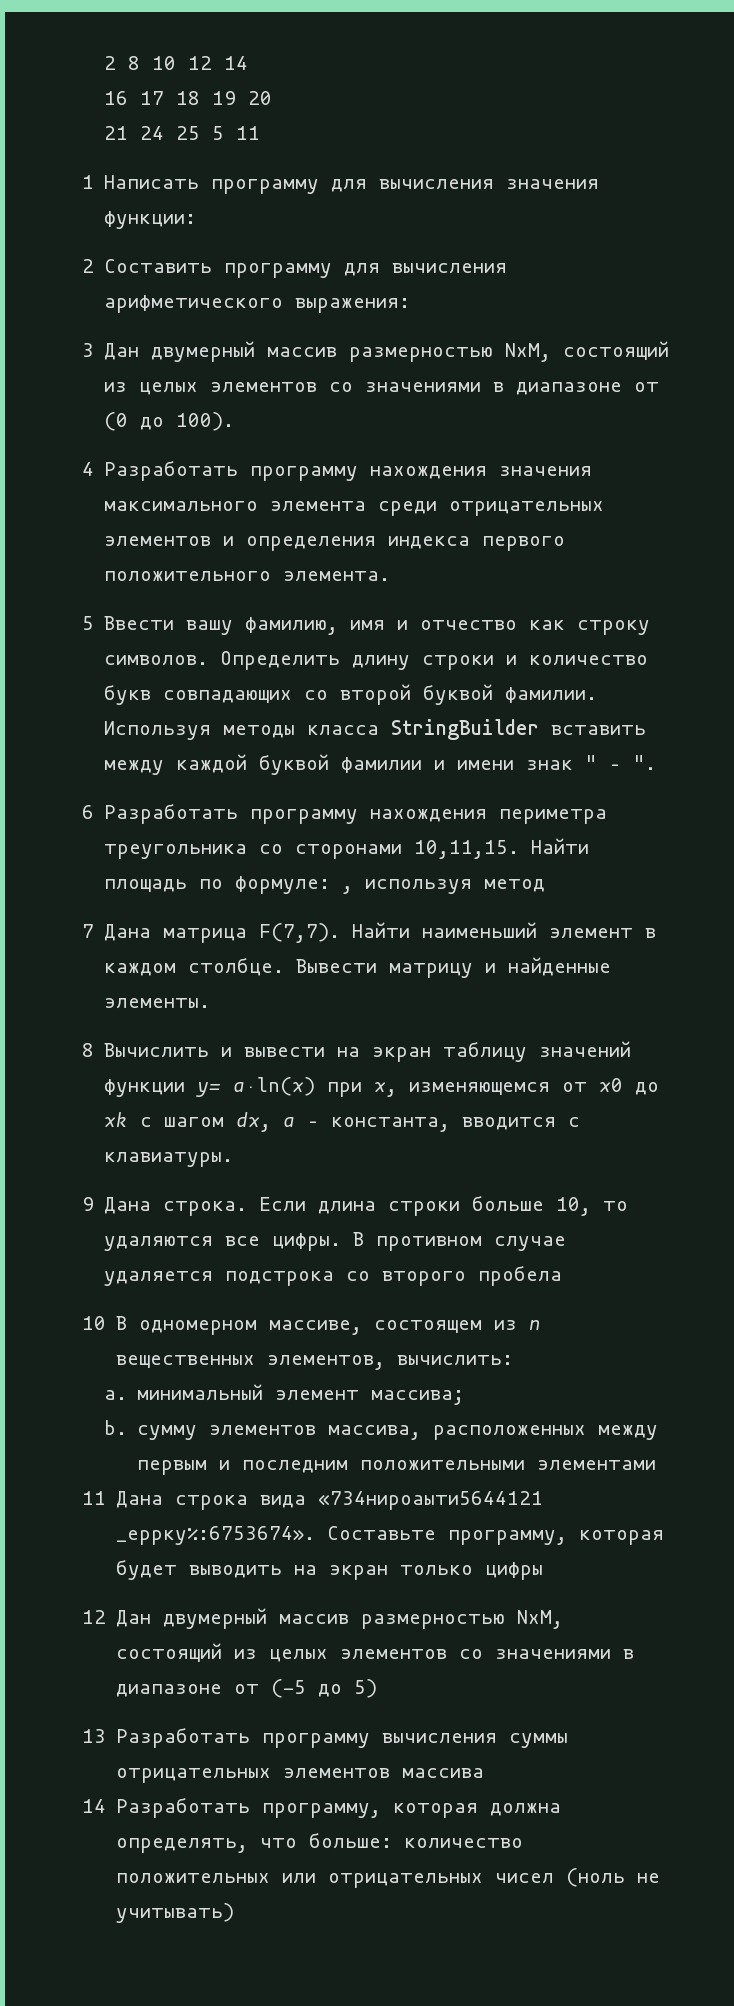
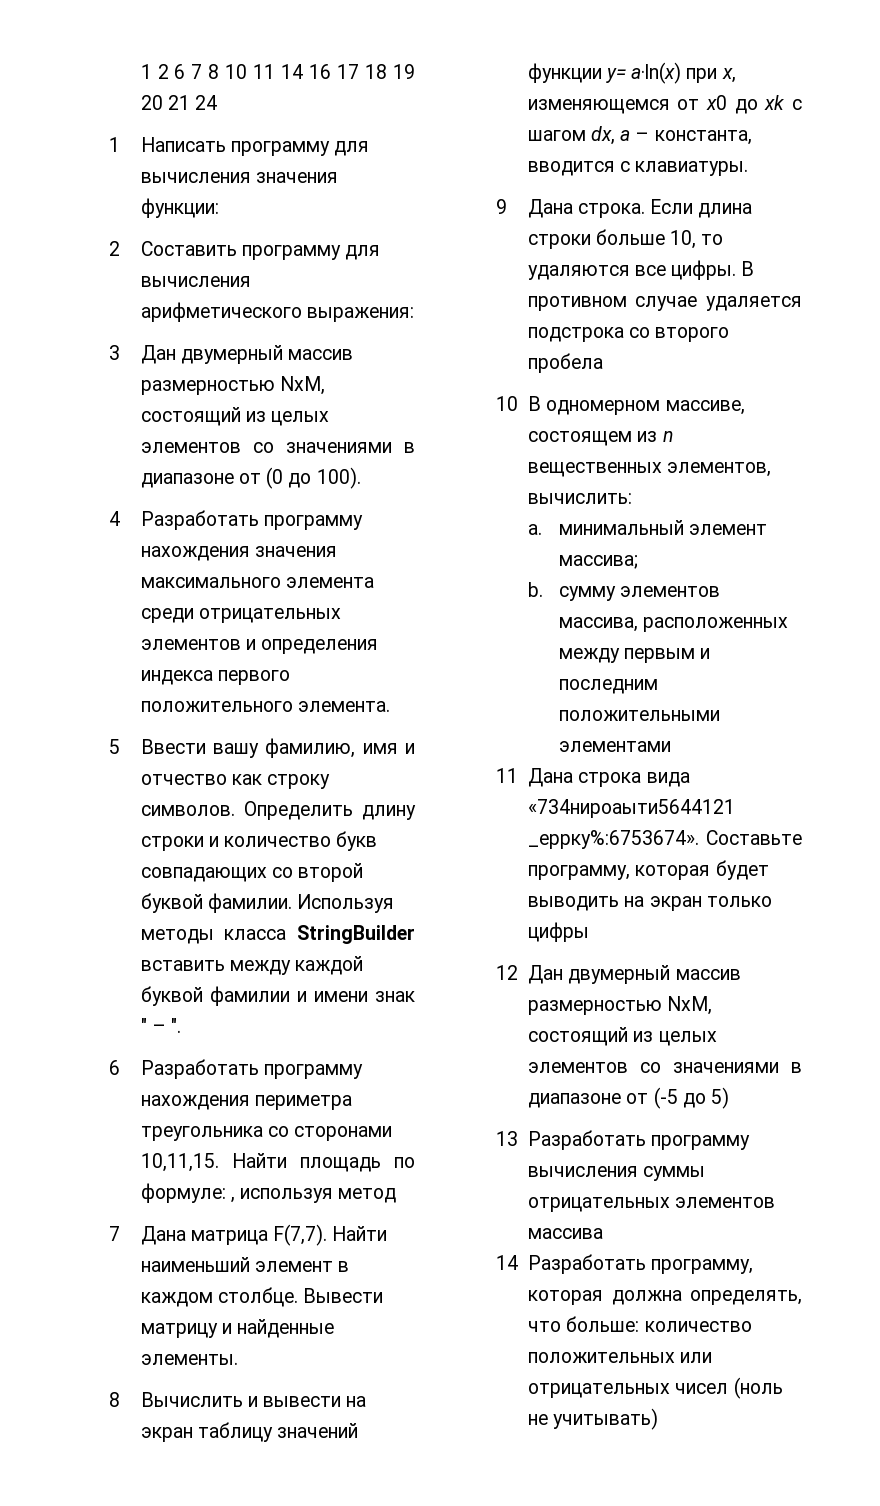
[104,56,117,70] 2 -> [140,64,203,79] 1 2 6 7
[188,56,249,70] 12 14 // -> [253,64,304,79] 11 14
(273, 98) // -> (163, 102) none
[176,126,261,140] 25 5 11 -> (218, 102) none

